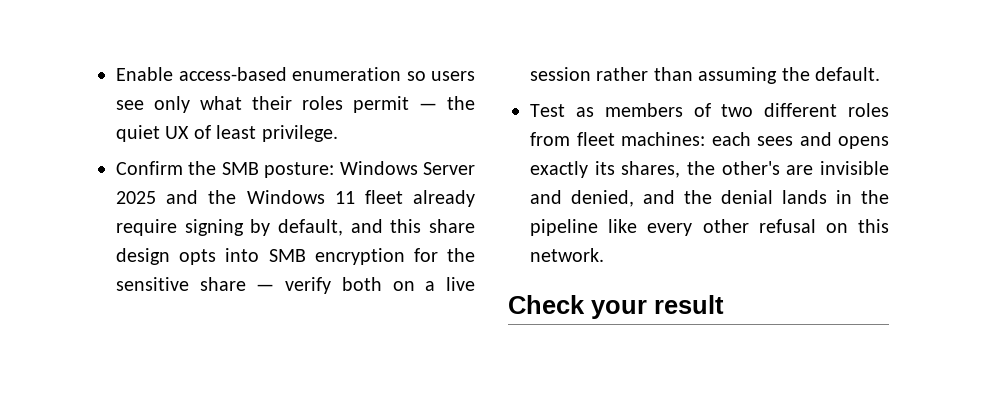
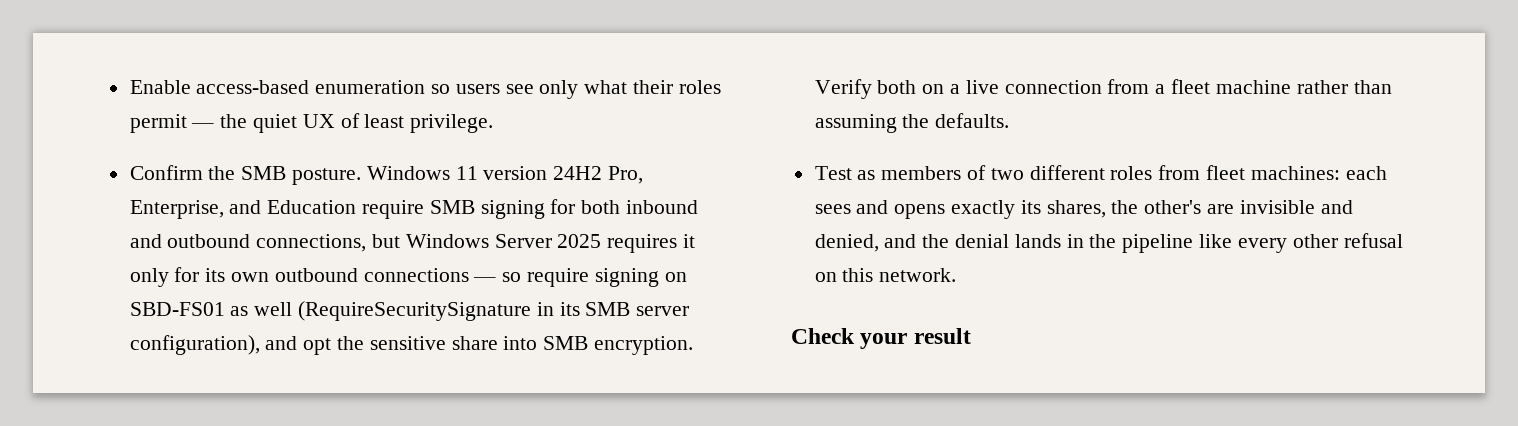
[264,161,475,178] [116,190,476,207] [116,219,476,236] [116,248,476,265] [116,277,476,294] [530,67,591,81] posture: Windows Server 2025 and the Windows 11 fleet already require signing by default, and this share design opts into SMB encryption for the sensitive share — verify both on a live session -> [292,166,644,185] [129,199,699,219] [129,234,696,253] [129,267,687,287] [129,301,690,321] [129,335,694,355] [814,79,1291,99] posture. Windows 11 version 24H2 Pro, Enterprise, and Education require SMB signing for both inbound and outbound connections, but Windows Server 2025 requires it only for its own outbound connections — so require signing on SBD-FS01 as well (RequireSecuritySignature in its SMB server configuration), and opt the sensitive share into SMB encryption. Verify both on a live connection from a fleet machine
[815,67,880,81] default. -> [935,113,1010,128] defaults.

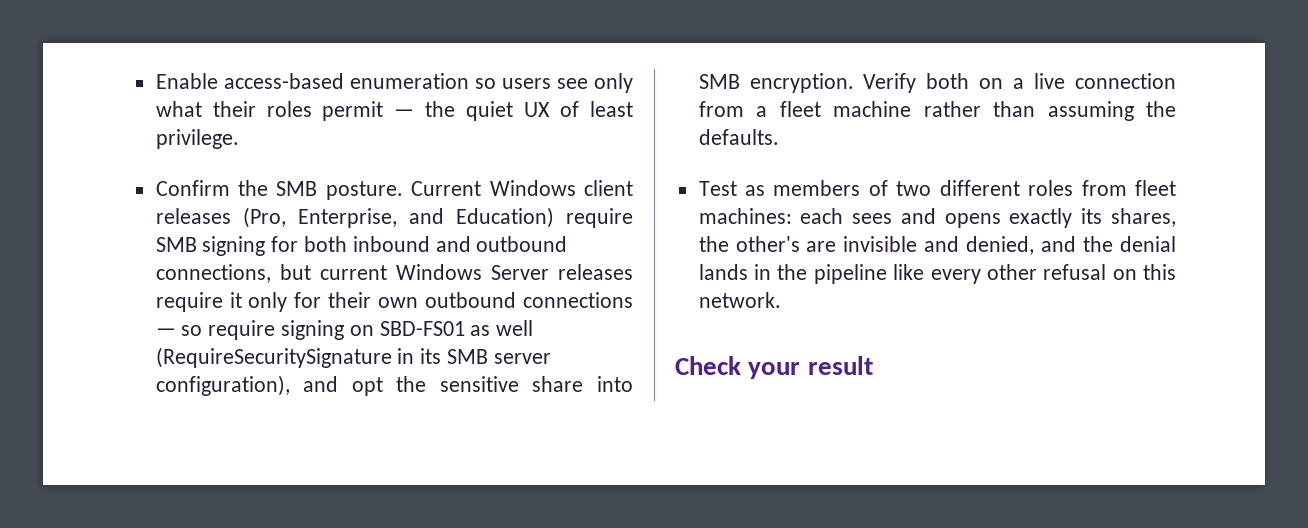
[366,166,644,184] Windows 11 version 24H2 Pro, -> [411,180,633,196] [155,207,286,228] Current Windows client releases (Pro,
[267,200,357,214] Education -> [455,207,554,228] Education)
(401, 241) none -> [319,265,387,280] current
[557,234,678,253] 2025 requires -> [558,264,633,280] [155,292,223,312] releases require
[205,268,226,282] its -> [328,292,372,308] their

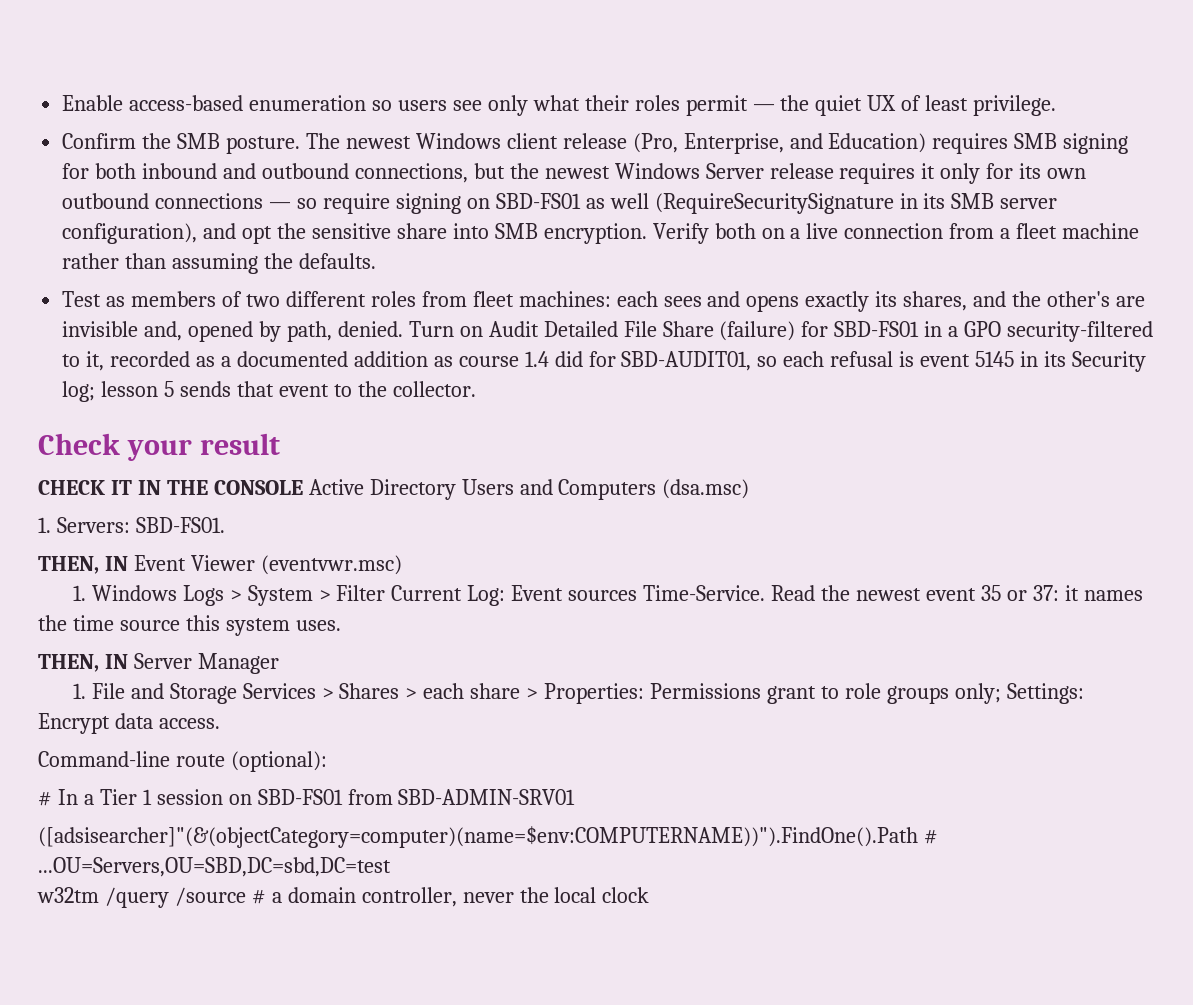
[411,181,482,196] Current -> [305,133,411,149] The newest
[155,208,231,224] releases -> [562,133,627,149] release
[566,208,633,228] require -> [932,133,1009,154] requires
[319,264,633,280] [155,292,223,312] current Windows Server releases require -> [509,163,916,184] the newest Windows Server release requires
[328,292,372,308] their -> [1019,163,1042,179] its
(1176, 217) none -> [973,291,1007,307] and
[924,236,1176,255] [698,264,1176,284] [698,292,781,308] [675,356,873,379] and denied, and the denial lands in the pipeline like every other refusal on this network. // Check your result -> [144,321,1154,342] [62,351,1146,372] [62,381,476,402] [38,433,280,461] [38,479,750,500] [38,517,225,533] [38,555,402,575] [72,585,1143,606] [38,615,341,636] [38,653,279,674] [72,683,1084,704] [38,713,220,734] [38,751,327,772] [38,789,576,806] [38,826,938,848] [38,857,391,877] [37,887,650,908] and, opened by path, denied. Turn on Audit Detailed File Share (failure) for SBD-FS01 in a GPO security-filtered to it, recorded as a documented addition as course 1.4 did for SBD-AUDIT01, so each refusal is event 5145 in its Security log; lesson 5 sends that event to the collector. // Check your result // CHECK IT IN THE CONSOLE Active Directory Users and Computers (dsa.msc) // 1. Servers: SBD-FS01. // THEN, IN Event Viewer (eventvwr.msc) // 1. Windows Logs > System > Filter Current Log: Event sources Time-Service. Read the newest event 35 or 37: it names the time source this system uses. // THEN, IN Server Manager // 1. File and Storage Services > Shares > each share > Properties: Permissions grant to role groups only; Settings: Encrypt data access. // Command-line route (optional): // # In a Tier 1 session on SBD-FS01 from SBD-ADMIN-SRV01 // ([adsisearcher]"(&(objectCategory=computer)(name=$env:COMPUTERNAME))").FindOne().Path # ...OU=Servers,OU=SBD,DC=sbd,DC=test // w32tm /query /source # a domain controller, never the local clock

